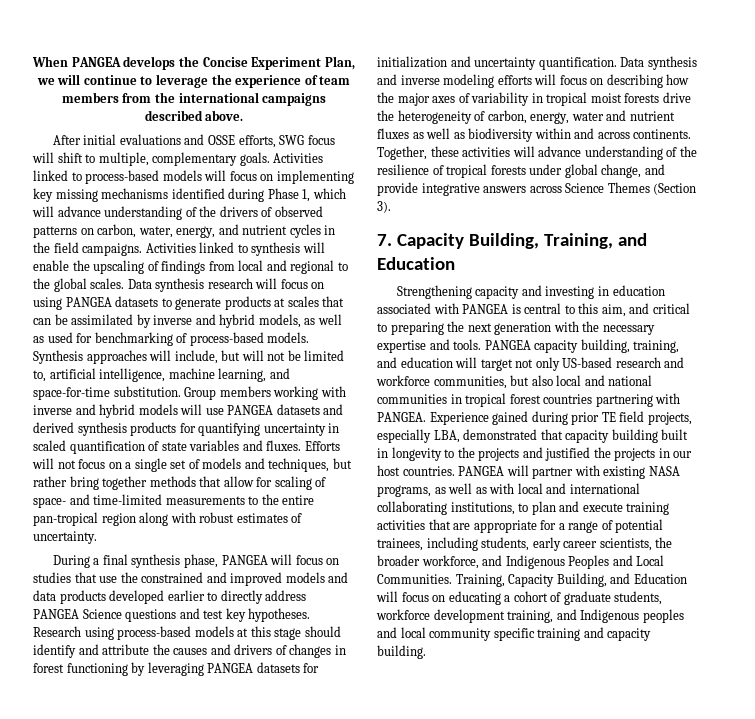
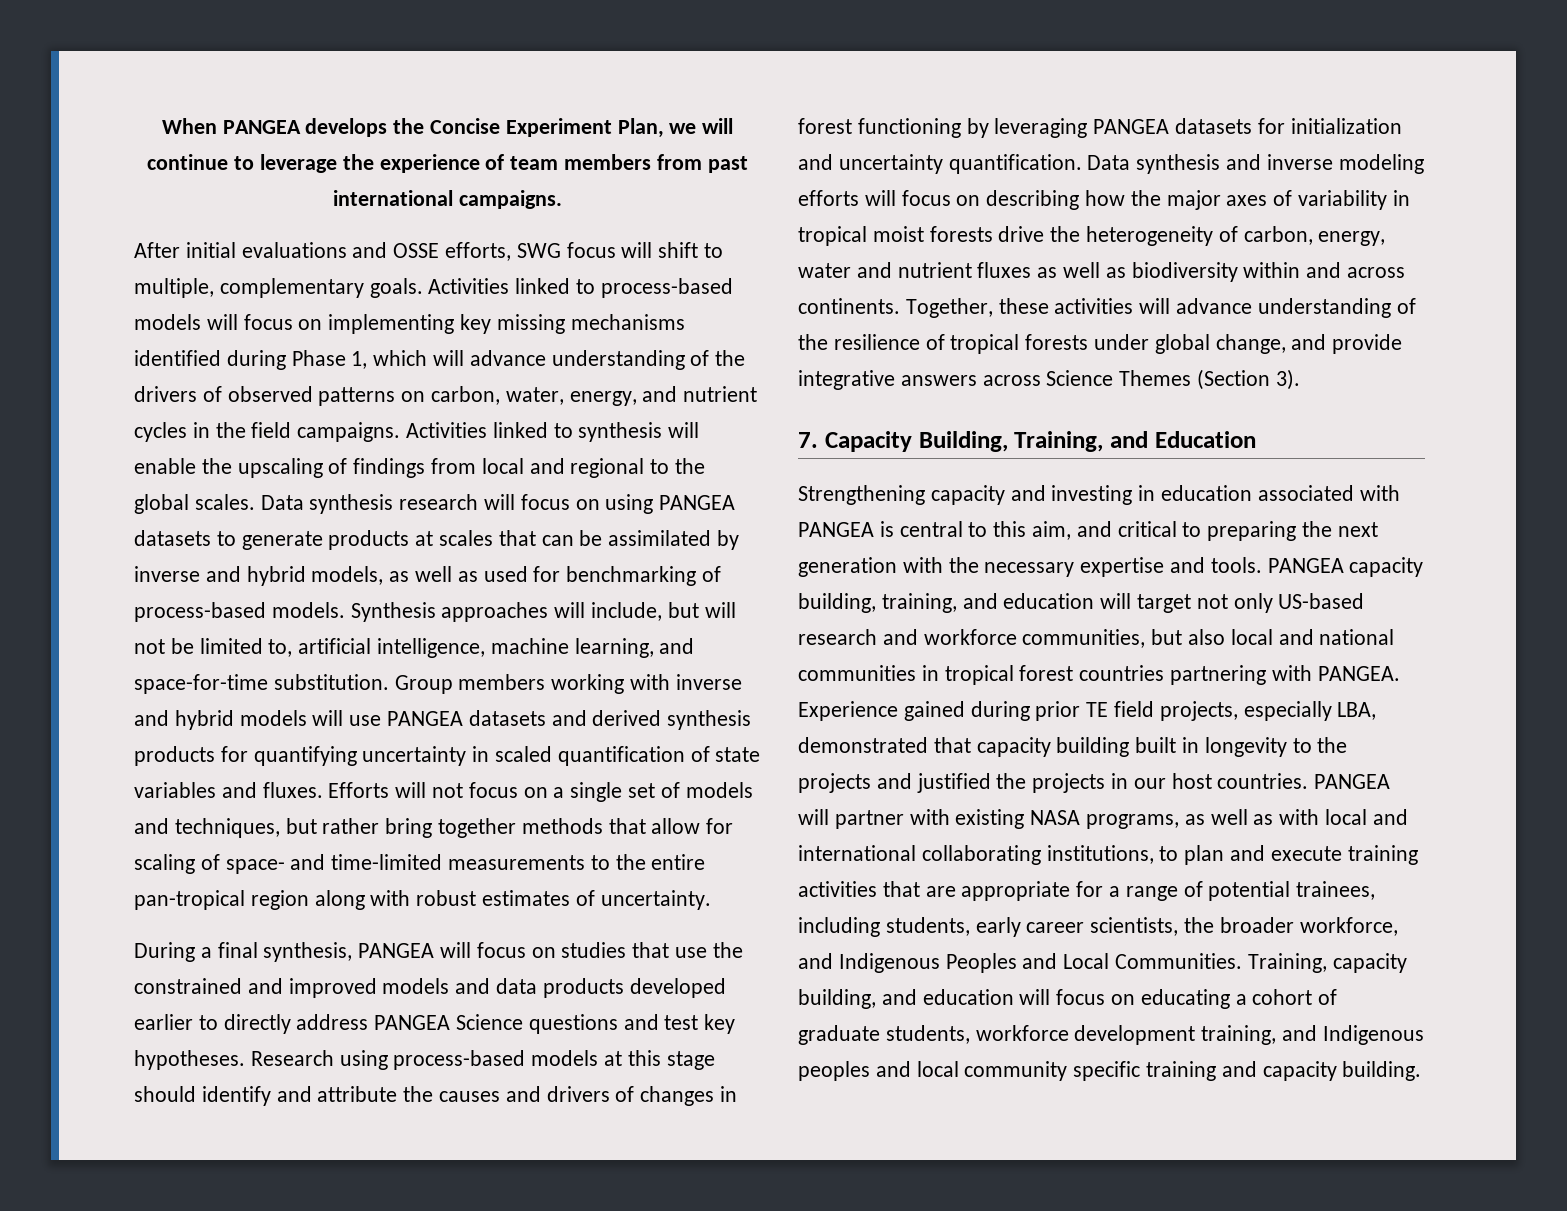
[155,92,327,106] [144,110,244,121] the international campaigns described above. -> [707,156,748,173] [333,190,562,209] past international campaigns.
[131,554,218,568] synthesis phase, -> [263,942,353,962] synthesis,
[508,573,687,587] Capacity Building, and Education -> [1332,953,1407,973] [798,989,1014,1009] capacity building, and education

